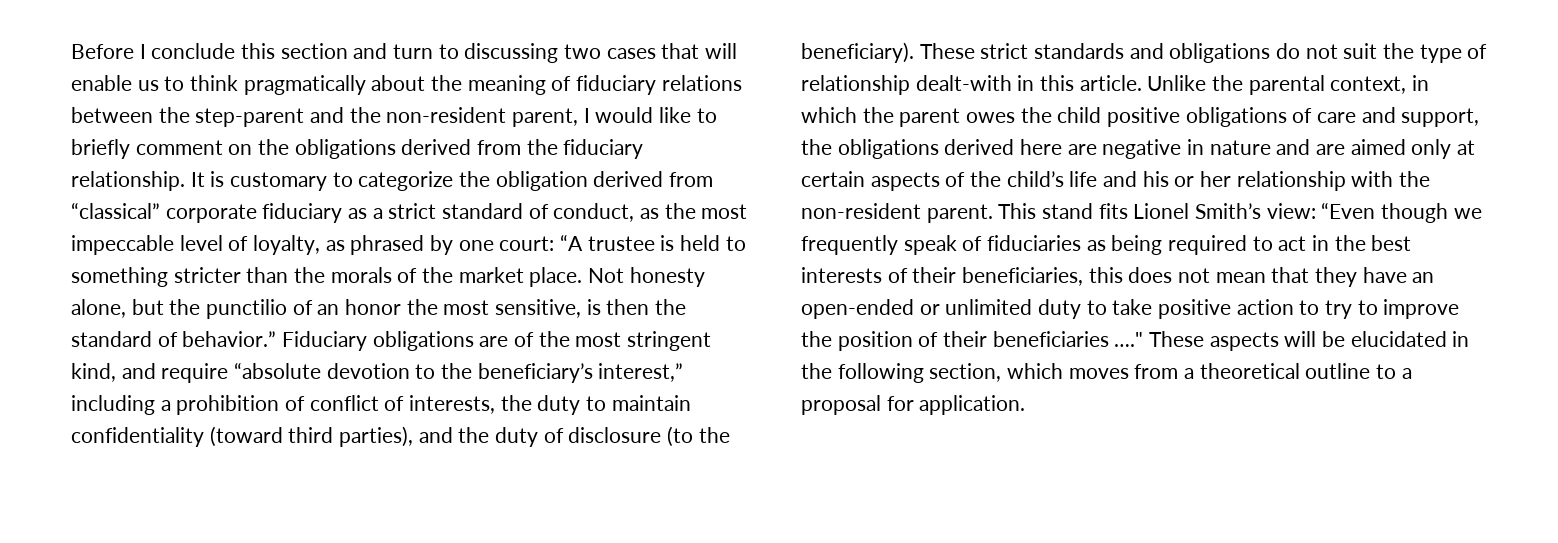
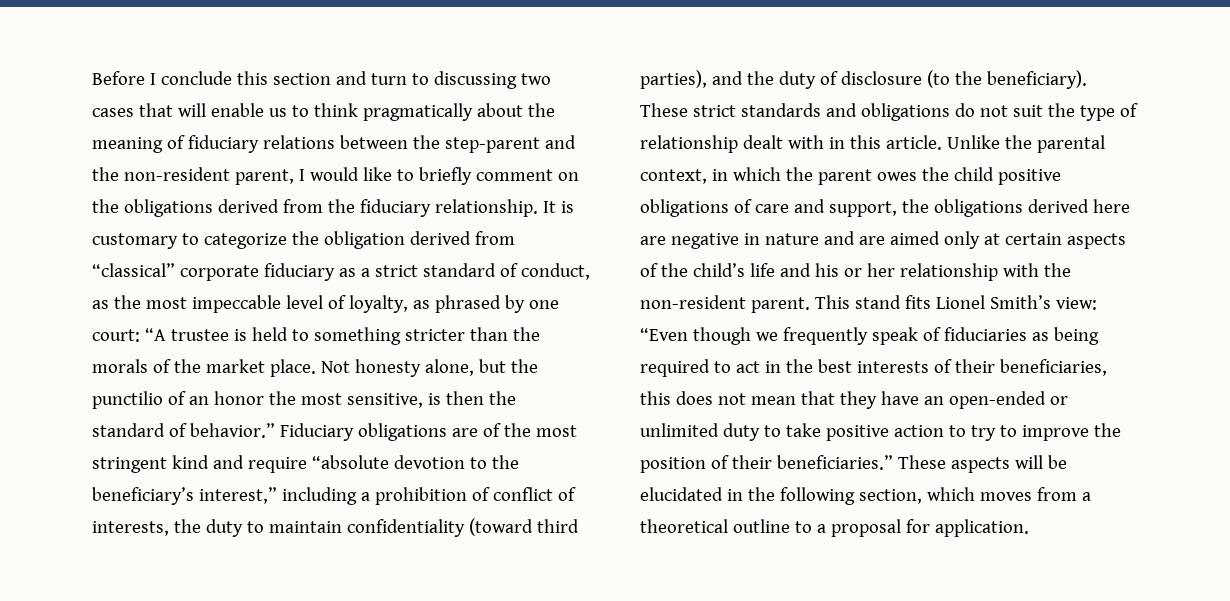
[71,363,116,382] kind, -> [171,455,209,469] kind
[915,75,1012,91] dealt-with -> [742,135,824,149] dealt with
[992,331,1144,347] beneficiaries …." -> [776,455,893,470] beneficiaries.”

